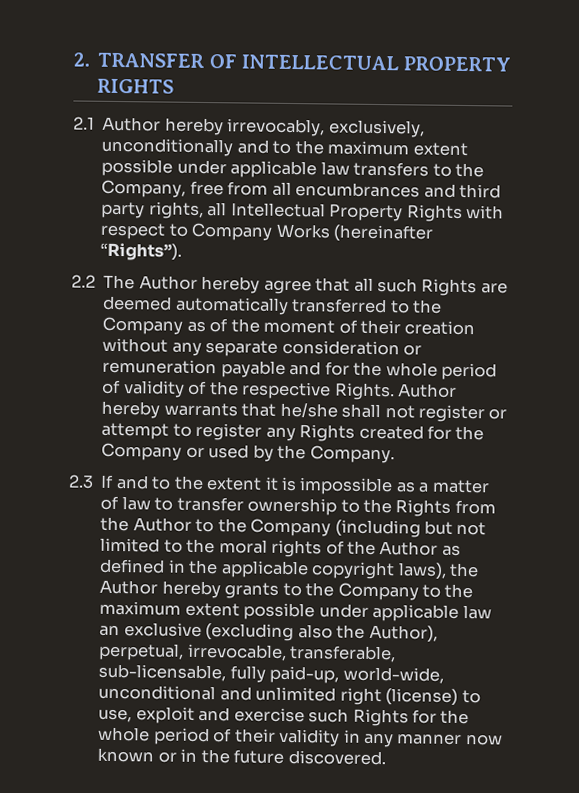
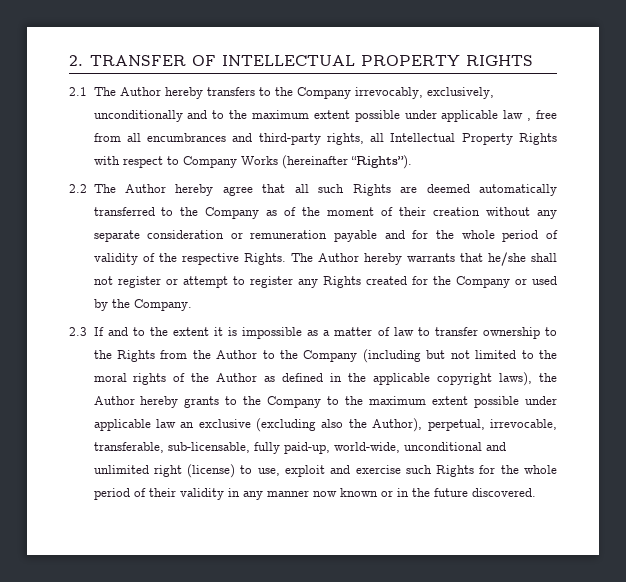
[102,116,224,136] Author hereby -> [93,87,351,99] The Author hereby transfers to the Company
[353,161,484,178] [101,179,187,198] transfers to the Company, -> [527,118,532,121] ,
[458,183,501,199] [101,201,146,219] third party -> [258,133,321,145] third-party
(395, 391) none -> [290,253,313,262] The

